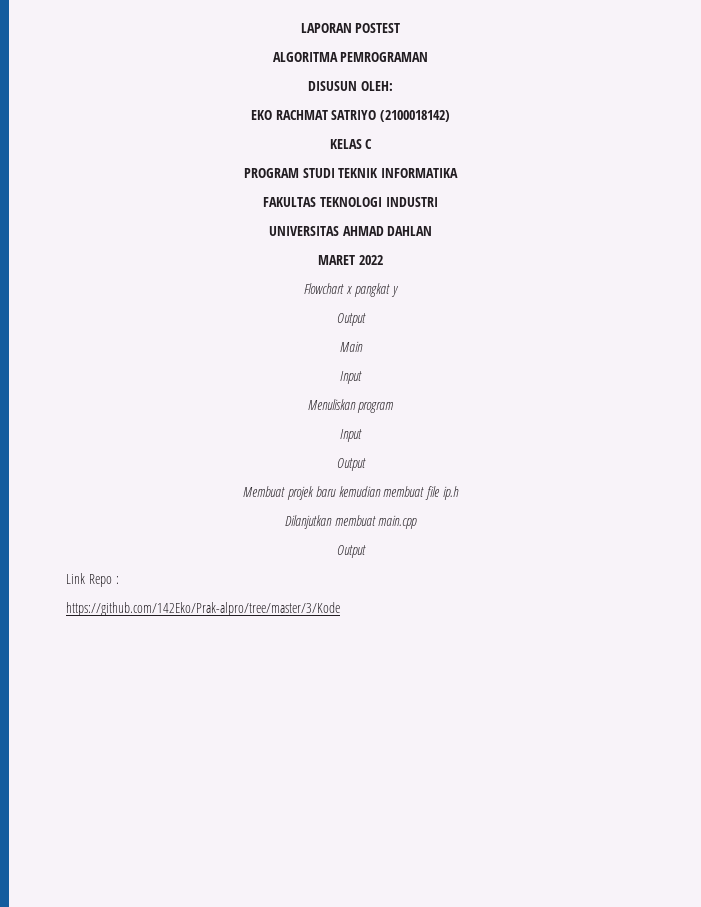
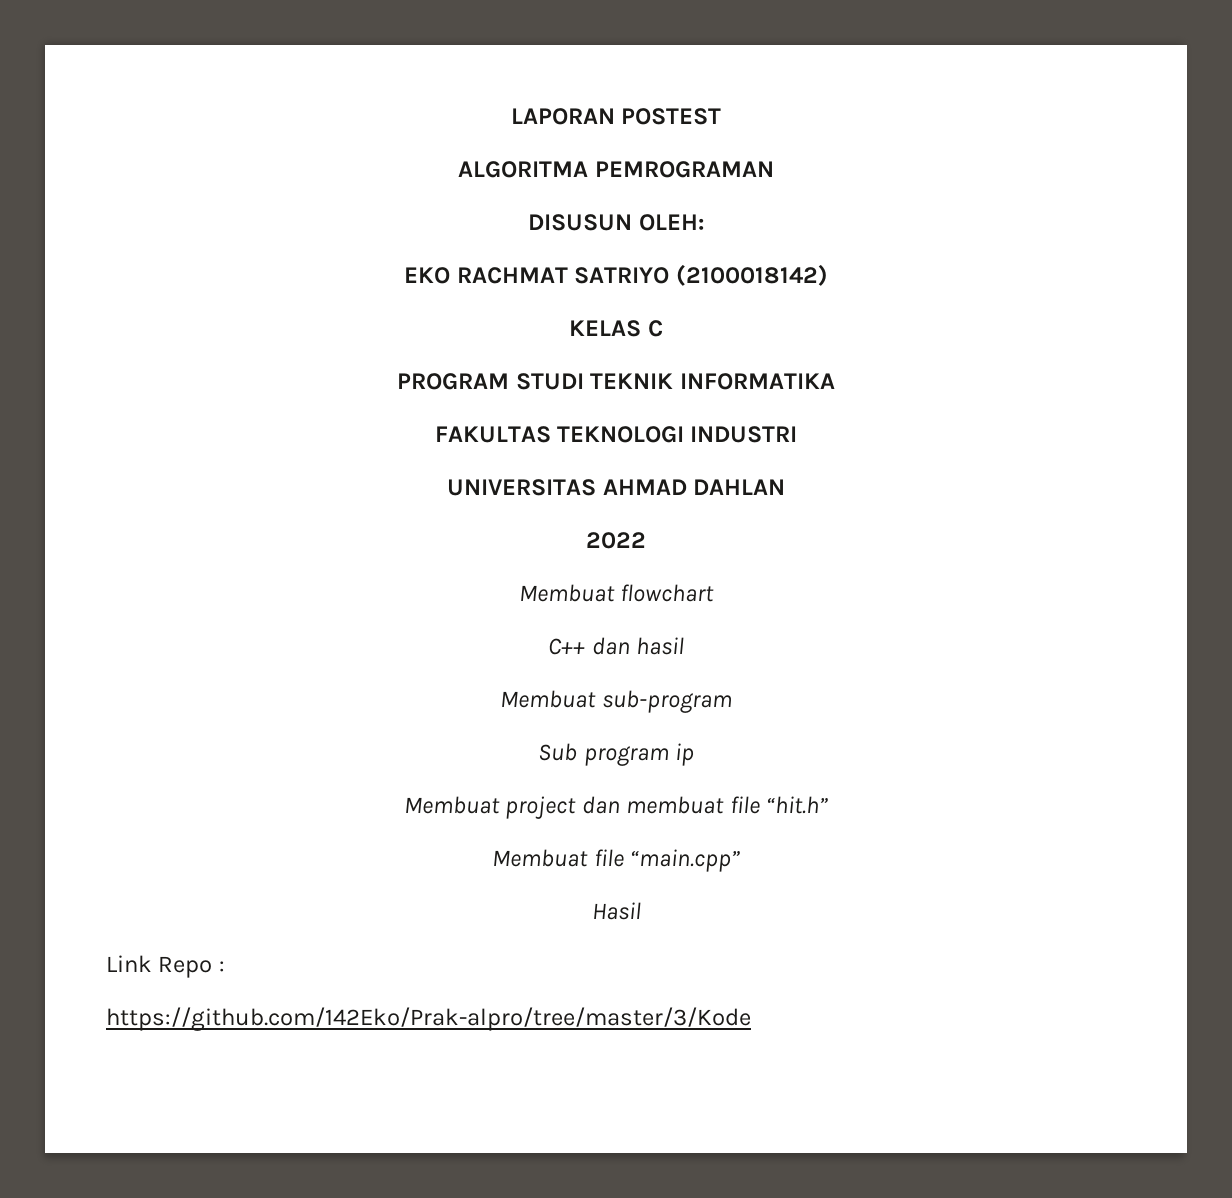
[318,255,356,265] MARET -> (785, 487) none
[304,283,399,297] [336,313,366,326] [339,341,363,352] [340,371,362,384] [307,399,394,413] [340,429,362,442] [336,458,366,471] [243,486,459,500] [284,515,418,529] [336,545,366,558] Flowchart x pangkat y // Output // Main // Input // Menuliskan program // Input // Output // Membuat projek baru kemudian membuat file ip.h // Dilanjutkan membuat main.cpp // Output -> [518,584,715,602] [548,637,684,655] [500,690,732,713] [538,743,694,766] [403,796,829,819] [492,849,740,872] [591,902,641,920] Membuat flowchart // C++ dan hasil // Membuat sub-program // Sub program ip // Membuat project dan membuat file “hit.h” // Membuat file “main.cpp” // Hasil

